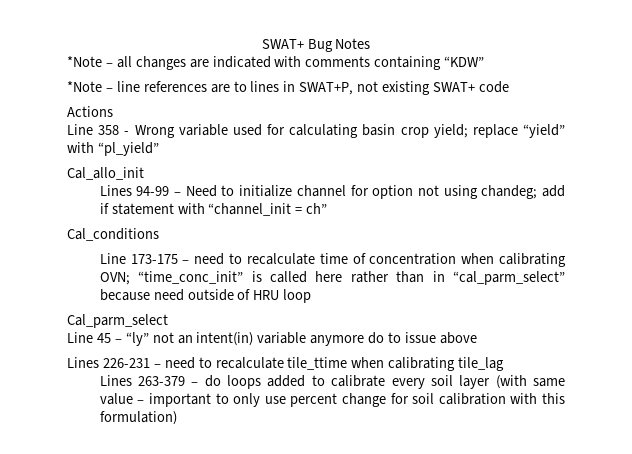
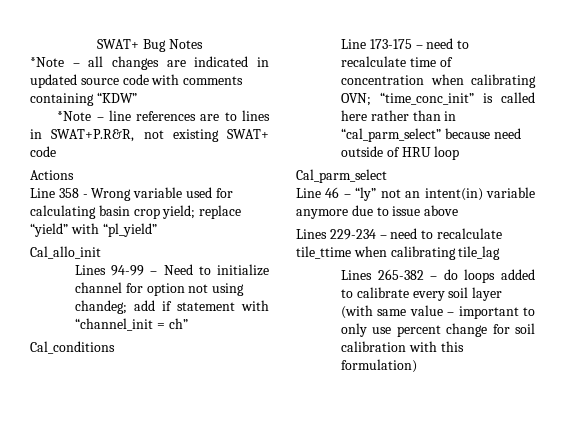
(271, 62) none -> [257,57,269,67] [30,74,149,88] in updated source code
[299,82,354,95] SWAT+P, -> [51,129,135,142] SWAT+P.R&R,
[96,333,111,343] 45 -> [325,187,340,198] 46
[368,332,385,344] do -> [351,205,373,216] due
[102,358,150,368] 226-231 -> [329,229,376,240] 229-234
[138,376,186,386] 263-379 -> [377,269,424,280] 265-382

